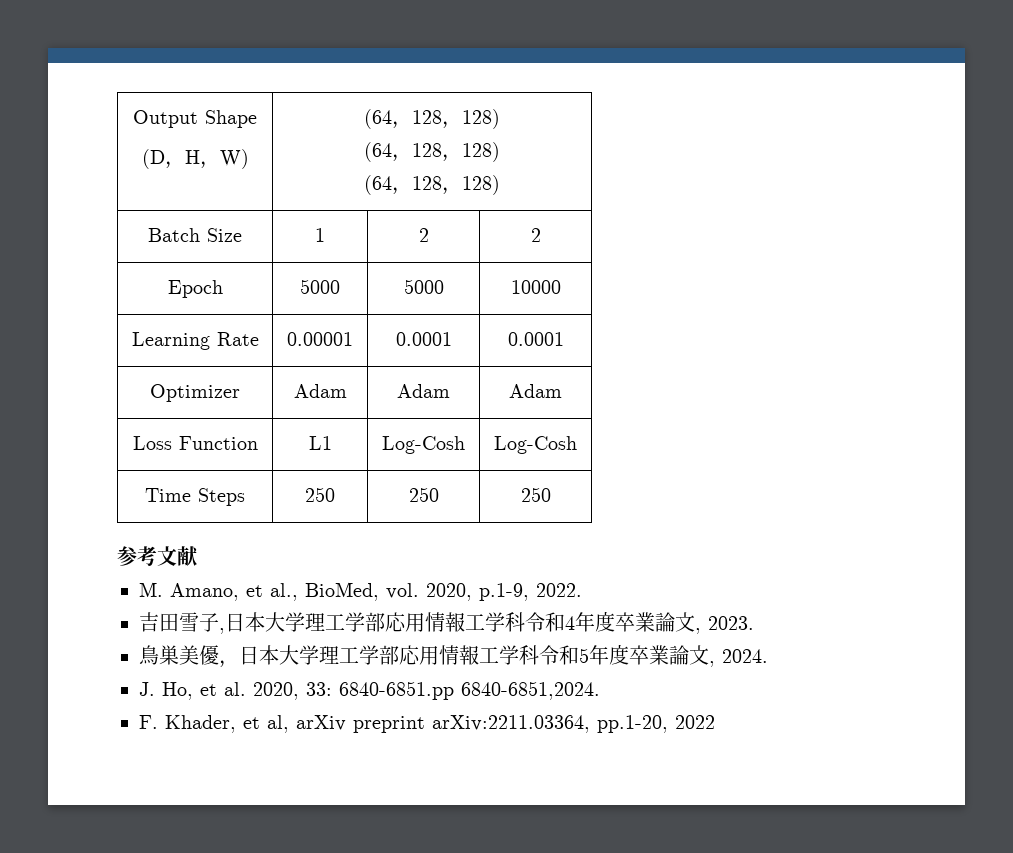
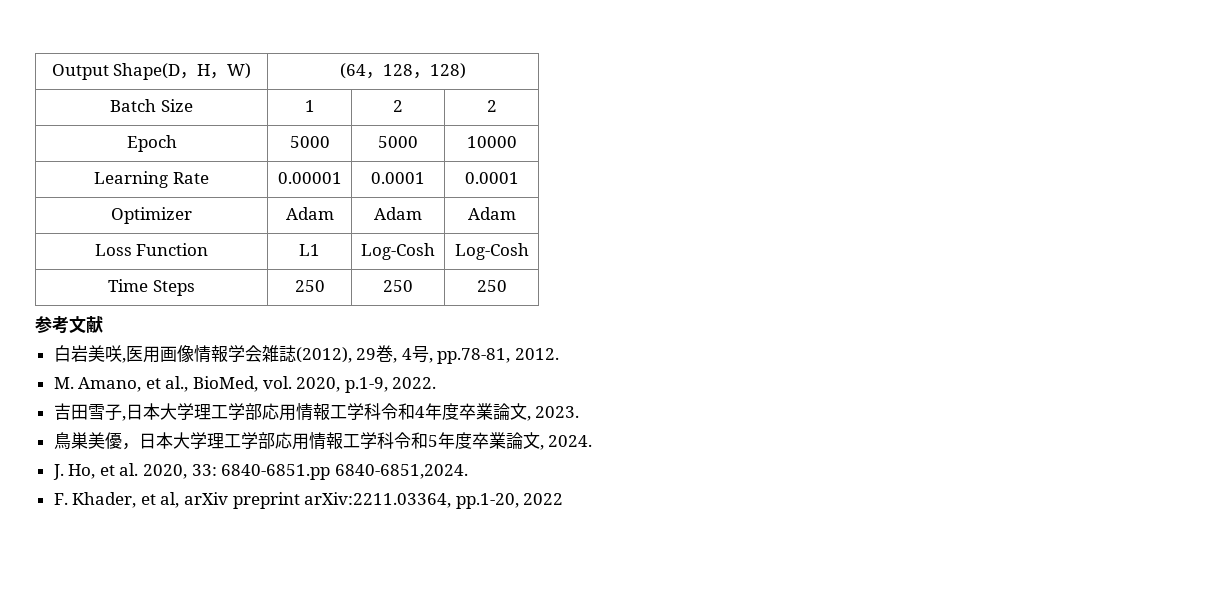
[205,110,257,128] [141,149,165,169] Shape // (D -> [113,63,181,80] Shape(D
[364,142,501,162] [364,175,501,195] // (64，128，128) // (64，128，128) -> (466, 71) none
(198, 556) none -> [53,345,560,364] // 白岩美咲,医用画像情報学会雑誌(2012), 29巻, 4号, pp.78-81, 2012.

